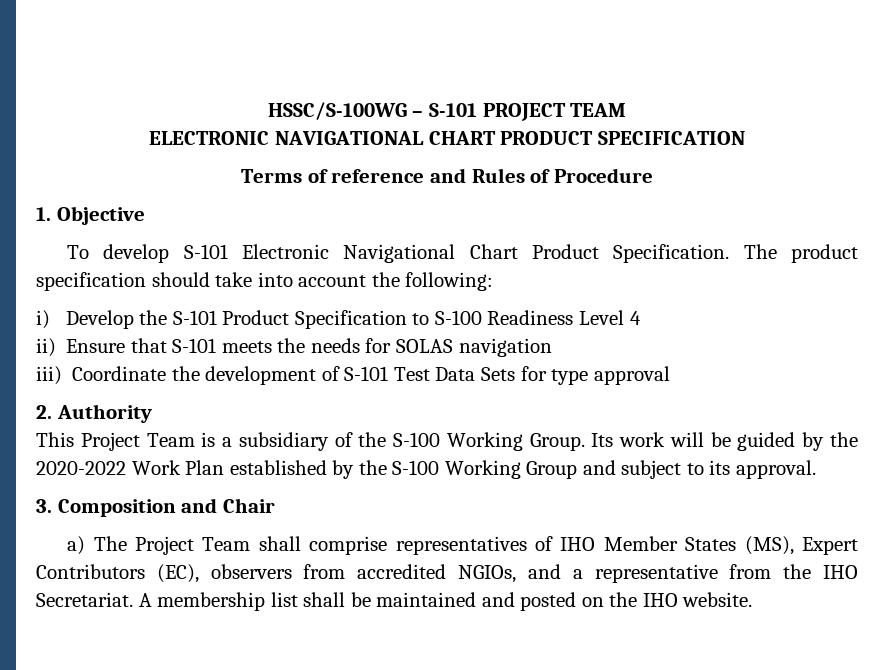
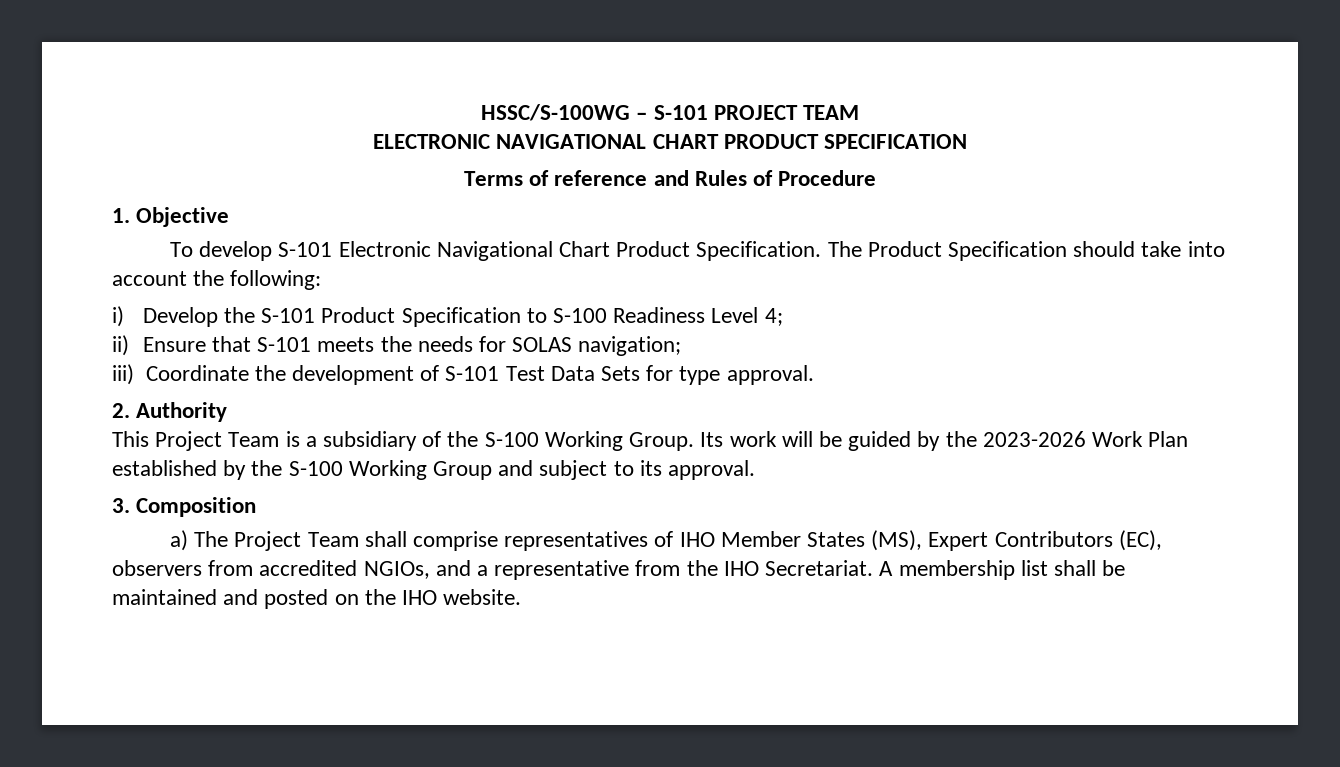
[791,244,858,263] [36,272,146,291] product specification -> [867,241,1068,261] Product Specification
[629,311,641,325] 4 -> [764,308,783,326] 4;
[458,338,552,357] navigation -> [578,336,682,356] navigation;
[593,366,670,385] approval -> [726,365,814,385] approval.
[36,461,126,475] 2020-2022 -> [982,431,1086,447] 2023-2026
[181,498,275,513] and Chair -> (257, 507) none

